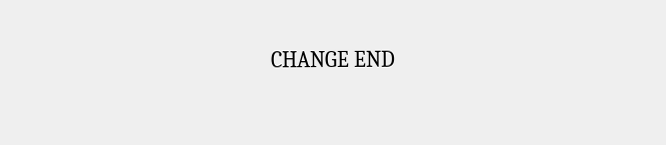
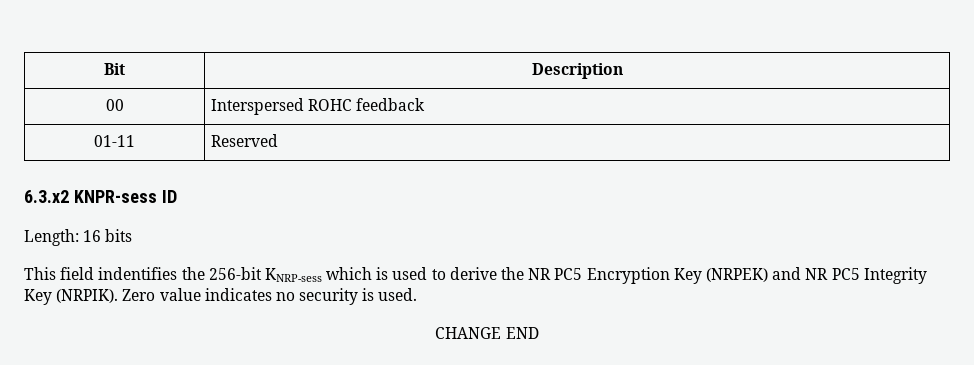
(269, 59) none -> [104,63,125,75] [531,63,623,79] [105,99,124,111] [210,98,426,115] [94,135,135,147] [210,134,278,147] [24,190,177,203] [24,229,133,246] [24,267,927,284] [24,288,418,305] Bit | Description // 00 | Interspersed ROHC feedback // 01-11 | Reserved // 6.3.x2 KNPR-sess ID // Length: 16 bits // This field indentifies the 256-bit KNRP-sess which is used to derive the NR PC5 Encryption Key (NRPEK) and NR PC5 Integrity Key (NRPIK). Zero value indicates no security is used. //

